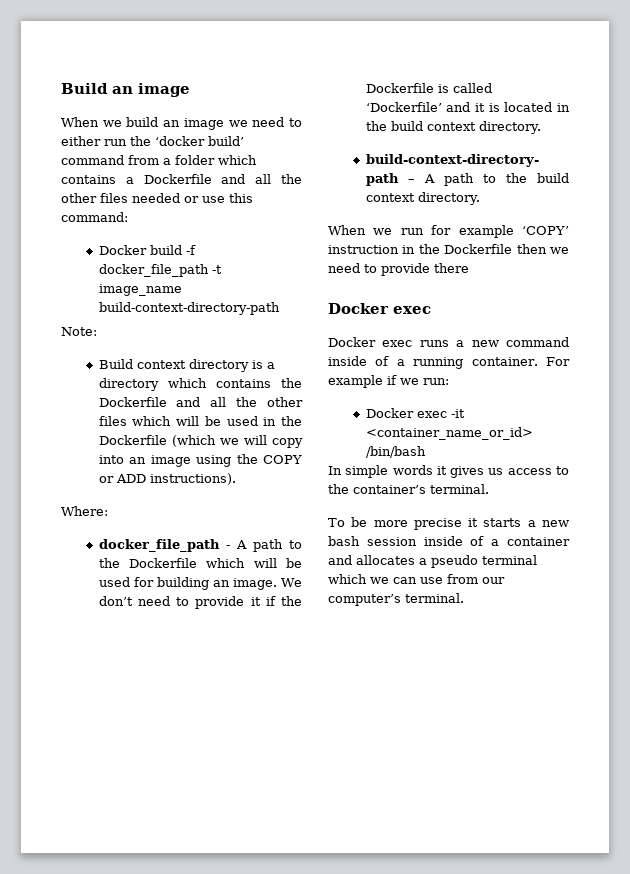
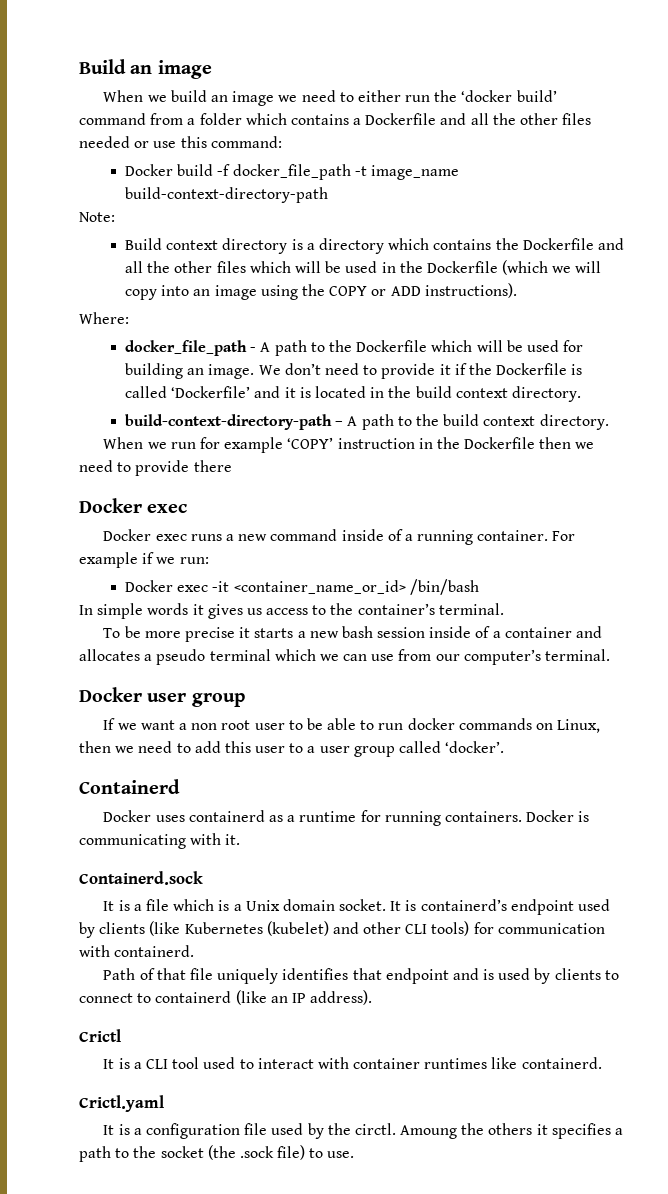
(464, 598) none -> [79,687,245,707] [103,718,601,733] [79,741,505,757] [79,779,180,794] [103,810,590,826] [79,833,241,849] [79,871,203,885] [103,899,610,915] [79,921,605,938] [79,945,195,957] [103,968,619,984] [79,990,373,1005] [79,1029,121,1042] [103,1057,602,1069] [79,1095,164,1112] [103,1123,623,1139] [79,1145,355,1162] // Docker user group // If we want a non root user to be able to run docker commands on Linux, then we need to add this user to a user group called ‘docker’. // Containerd // Docker uses containerd as a runtime for running containers. Docker is communicating with it. // Containerd.sock // It is a file which is a Unix domain socket. It is containerd’s endpoint used by clients (like Kubernetes (kubelet) and other CLI tools) for communication with containerd. // Path of that file uniquely identifies that endpoint and is used by clients to connect to containerd (like an IP address). // Crictl // It is a CLI tool used to interact with container runtimes like containerd. // Crictl.yaml // It is a configuration file used by the circtl. Amoung the others it specifies a path to the socket (the .sock file) to use.

